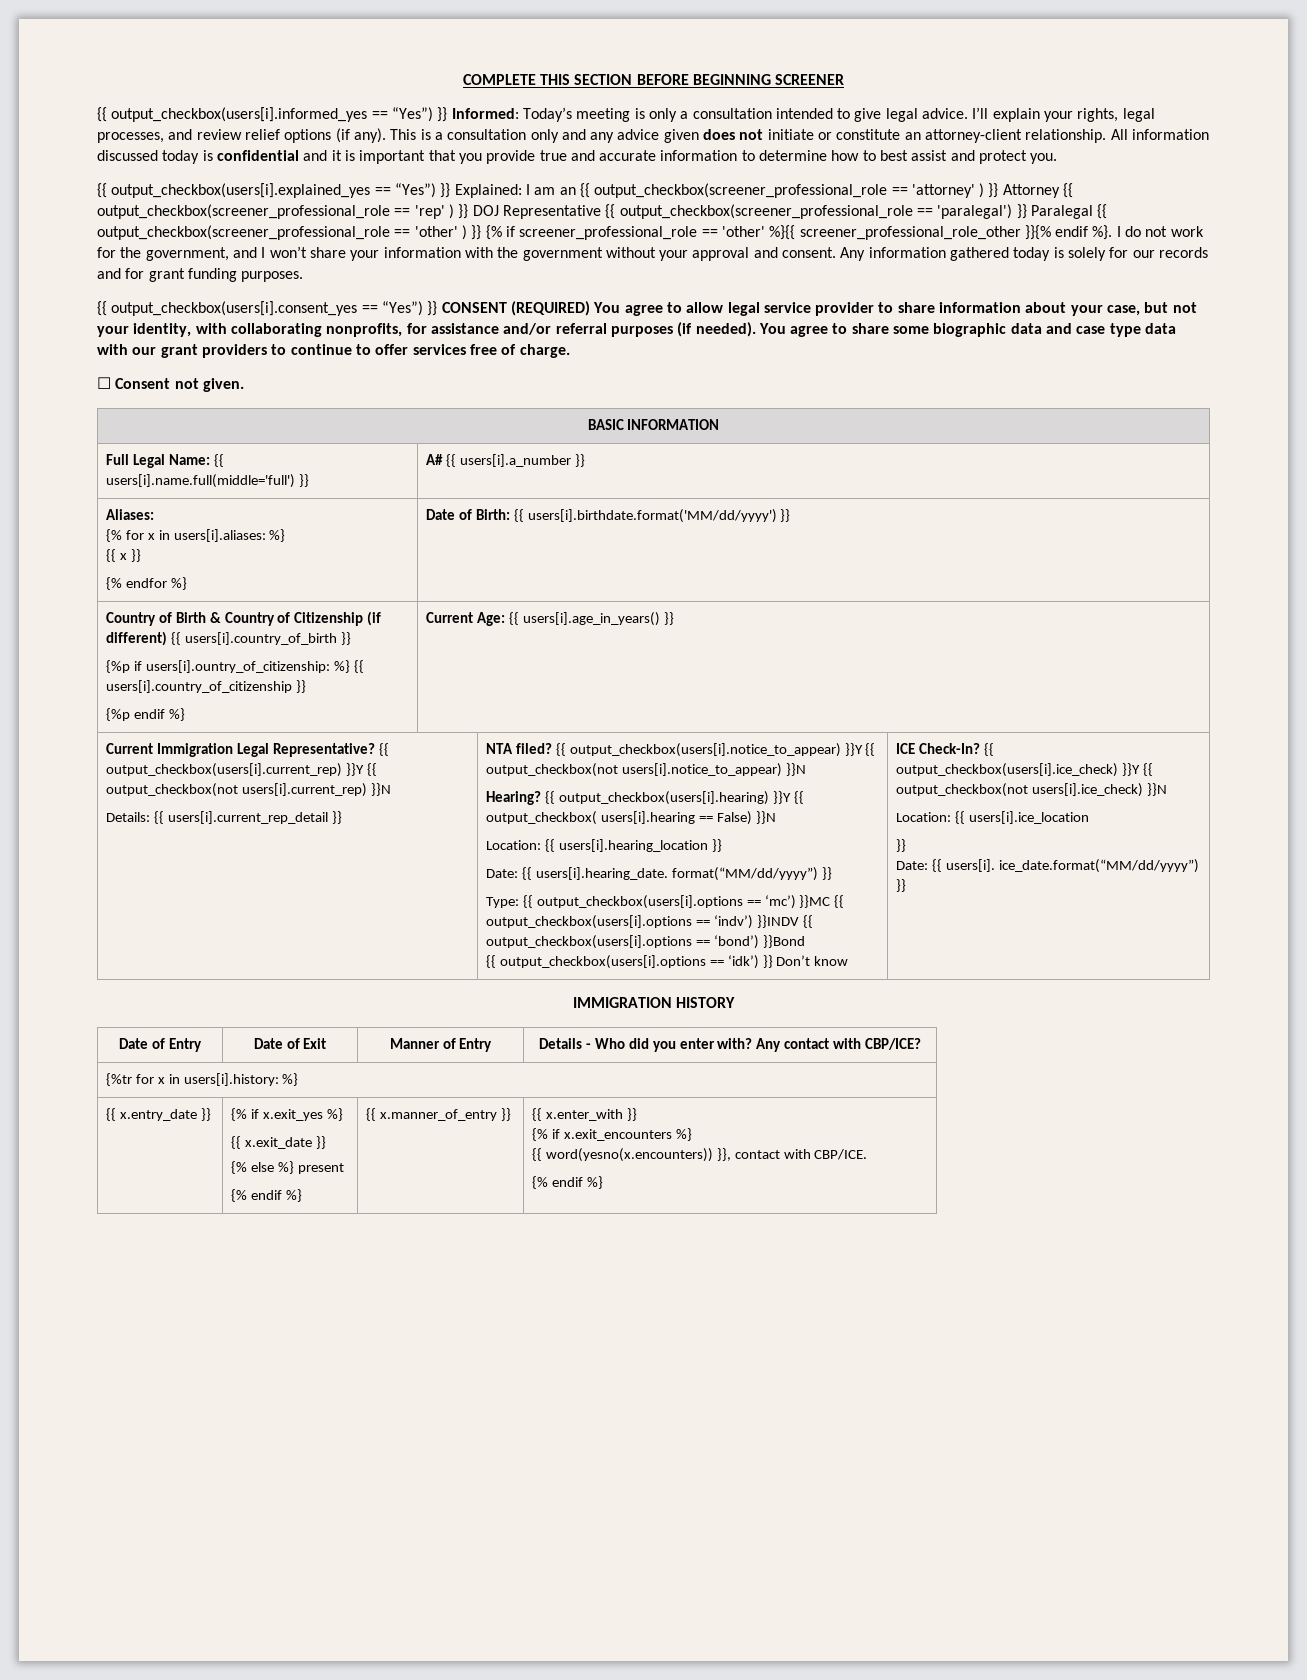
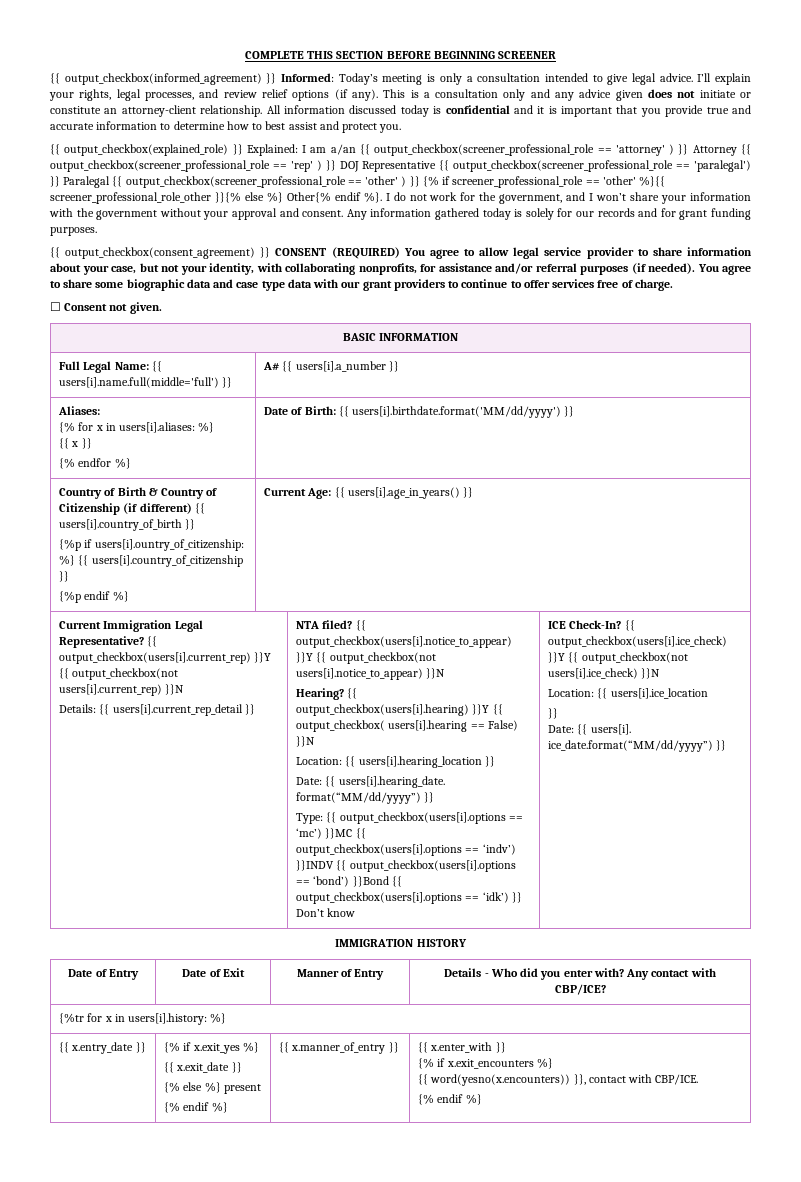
[111,107,433,122] output_checkbox(users[i].informed_yes == “Yes”) -> [64,73,262,85] output_checkbox(informed_agreement)
[111,183,436,198] output_checkbox(users[i].explained_yes == “Yes”) -> [64,144,229,156] output_checkbox(explained_role)
[559,187,576,195] an -> [330,144,356,155] a/an
(1051, 232) none -> [244,192,331,203] else %} Other{%
[111,301,423,316] output_checkbox(users[i].consent_yes == “Yes”) -> [65,247,256,259] output_checkbox(consent_agreement)
(805, 941) // -> (389, 881) none

